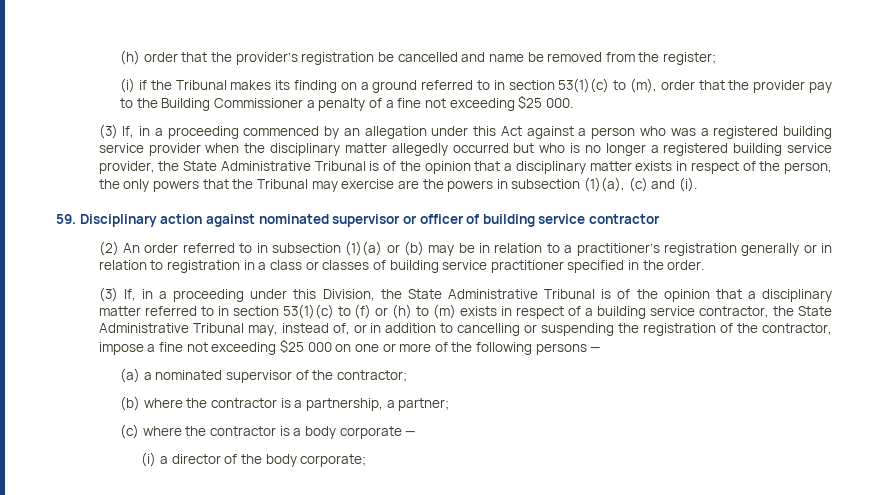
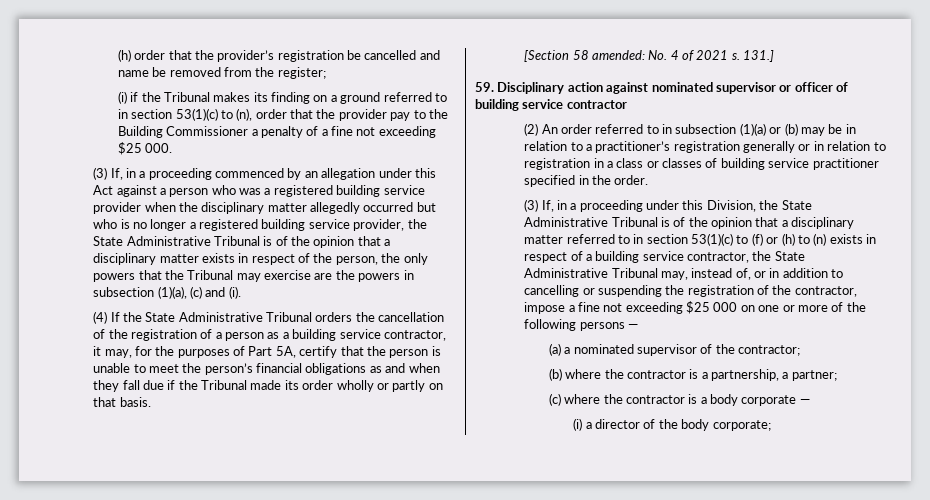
[629,78,657,93] (m), -> [236,108,253,121] (n),
(698, 184) none -> [93,311,445,324] [93,329,446,341] [93,346,441,358] [93,363,440,375] [93,380,443,392] [93,397,151,407] [524,50,775,62] // (4) If the State Administrative Tribunal orders the cancellation of the registration of a person as a building service contractor, it may, for the purposes of Part 5A, certify that the person is unable to meet the person’s financial obligations as and when they fall due if the Tribunal made its order wholly or partly on that basis. // [Section 58 amended: No. 4 of 2021 s. 131.]
[433,304,457,319] (m) -> [813,233,827,246] (n)

